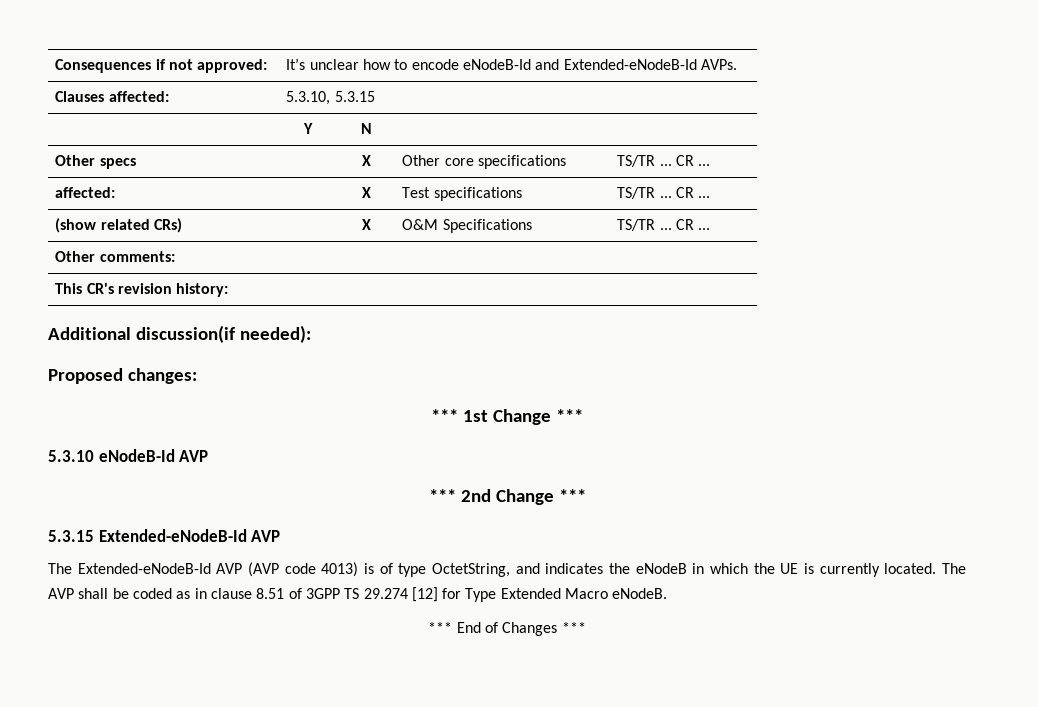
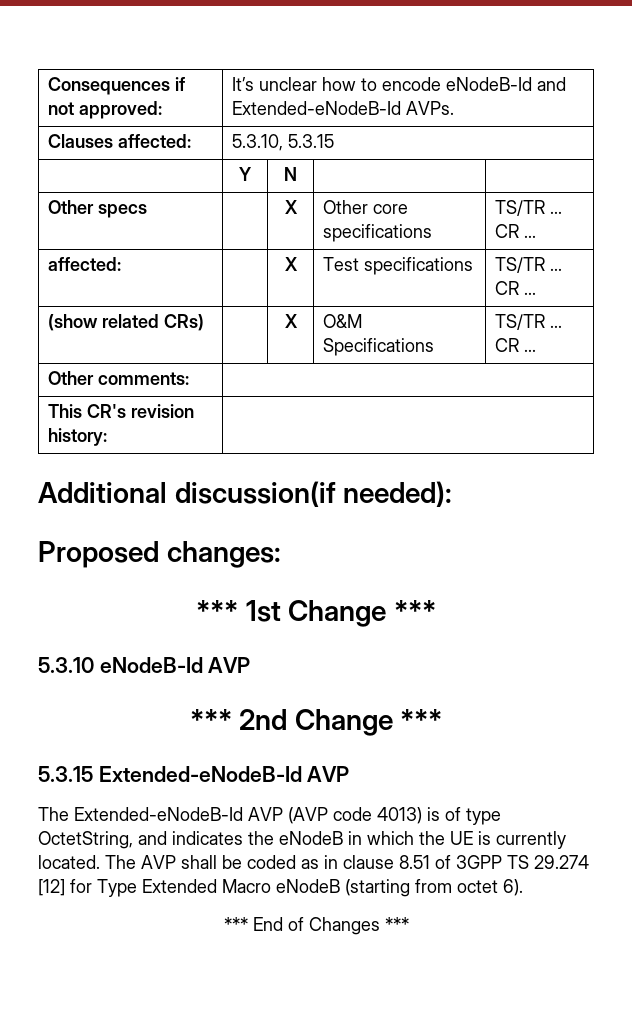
[612,588,668,599] eNodeB. -> [276,879,523,897] eNodeB (starting from octet 6).

